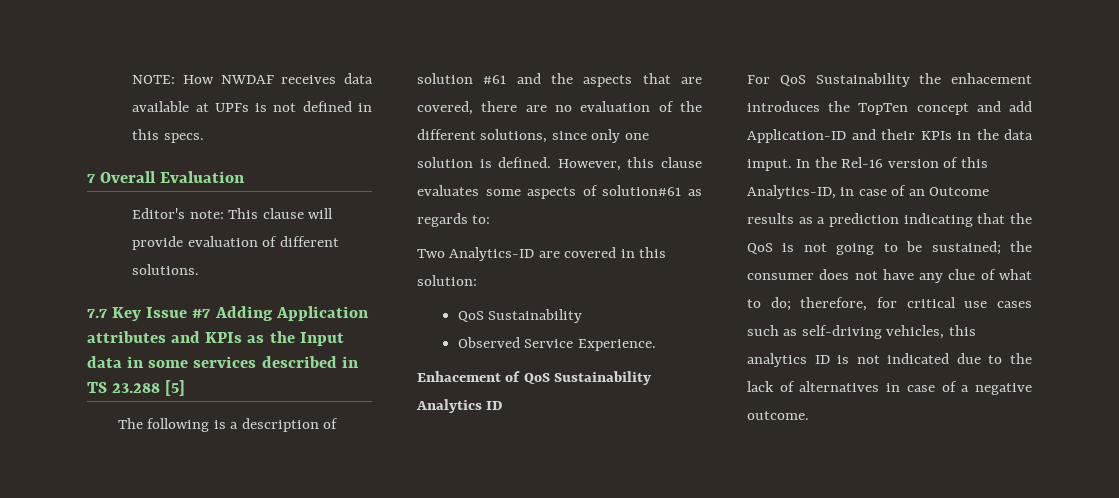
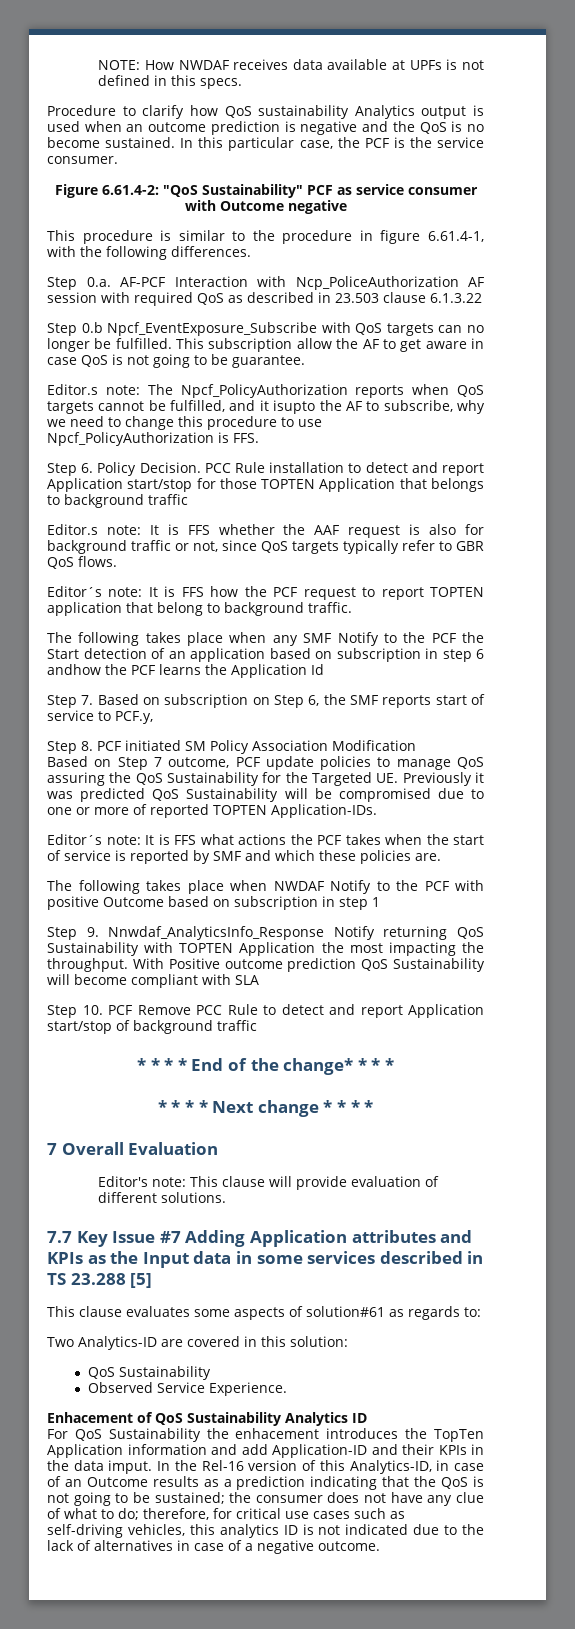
(204, 138) none -> [47,105,484,119] [47,121,485,135] [47,137,485,151] [47,156,118,164] [54,184,478,198] [184,200,347,214] [47,230,484,244] [47,246,251,260] [47,276,484,290] [47,292,482,306] [47,322,484,336] [47,338,485,352] [47,354,305,368] [47,384,484,398] [47,400,486,414] [47,416,322,430] [47,432,259,446] [47,462,484,476] [47,478,484,492] [47,494,188,508] [47,524,485,538] [47,540,484,554] [47,556,117,569] [47,586,484,600] [47,602,352,616] [47,632,485,646] [47,648,484,662] [47,664,324,678] [47,694,485,708] [47,710,153,724] [47,740,416,754] [47,756,485,770] [47,772,485,786] [47,788,484,802] [47,804,377,818] [47,834,484,845] [47,850,441,864] [47,880,484,894] [47,896,380,910] [47,926,485,940] [47,942,485,956] [47,958,485,972] [47,974,259,988] [47,1004,484,1018] [47,1020,257,1034] [137,1058,394,1075] [157,1100,374,1117] // Procedure to clarify how QoS sustainability Analytics output is used when an outcome prediction is negative and the QoS is no become sustained. In this particular case, the PCF is the service consumer. // Figure 6.61.4-2: "QoS Sustainability" PCF as service consumer with Outcome negative // This procedure is similar to the procedure in figure 6.61.4-1, with the following differences. // Step 0.a. AF-PCF Interaction with Ncp_PoliceAuthorization AF session with required QoS as described in 23.503 clause 6.1.3.22 // Step 0.b Npcf_EventExposure_Subscribe with QoS targets can no longer be fulfilled. This subscription allow the AF to get aware in case QoS is not going to be guarantee. // Editor.s note: The Npcf_PolicyAuthorization reports when QoS targets cannot be fulfilled, and it isupto the AF to subscribe, why we need to change this procedure to use Npcf_PolicyAuthorization is FFS. // Step 6. Policy Decision. PCC Rule installation to detect and report Application start/stop for those TOPTEN Application that belongs to background traffic // Editor.s note: It is FFS whether the AAF request is also for background traffic or not, since QoS targets typically refer to GBR QoS flows. // Editor´s note: It is FFS how the PCF request to report TOPTEN application that belong to background traffic. // The following takes place when any SMF Notify to the PCF the Start detection of an application based on subscription in step 6 andhow the PCF learns the Application Id // Step 7. Based on subscription on Step 6, the SMF reports start of service to PCF.y, // Step 8. PCF initiated SM Policy Association Modification // Based on Step 7 outcome, PCF update policies to manage QoS assuring the QoS Sustainability for the Targeted UE. Previously it was predicted QoS Sustainability will be compromised due to one or more of reported TOPTEN Application-IDs. // Editor´s note: It is FFS what actions the PCF takes when the start of service is reported by SMF and which these policies are. // The following takes place when NWDAF Notify to the PCF with positive Outcome based on subscription in step 1 // Step 9. Nnwdaf_AnalyticsInfo_Response Notify returning QoS Sustainability with TOPTEN Application the most impacting the throughput. With Positive outcome prediction QoS Sustainability will become compliant with SLA // Step 10. PCF Remove PCC Rule to detect and report Application start/stop of background traffic // * * * * End of the change* * * * // * * * * Next change * * * *
[117,418,339,432] [417,73,702,87] [417,101,702,115] [417,129,649,143] [417,157,655,171] The following is a description of solution #61 and the aspects that are covered, there are no evaluation of the different solutions, since only one solution is defined. However, this -> [47,1306,75,1317] This
[916,103,969,115] concept -> [47,1444,207,1458] Application information

